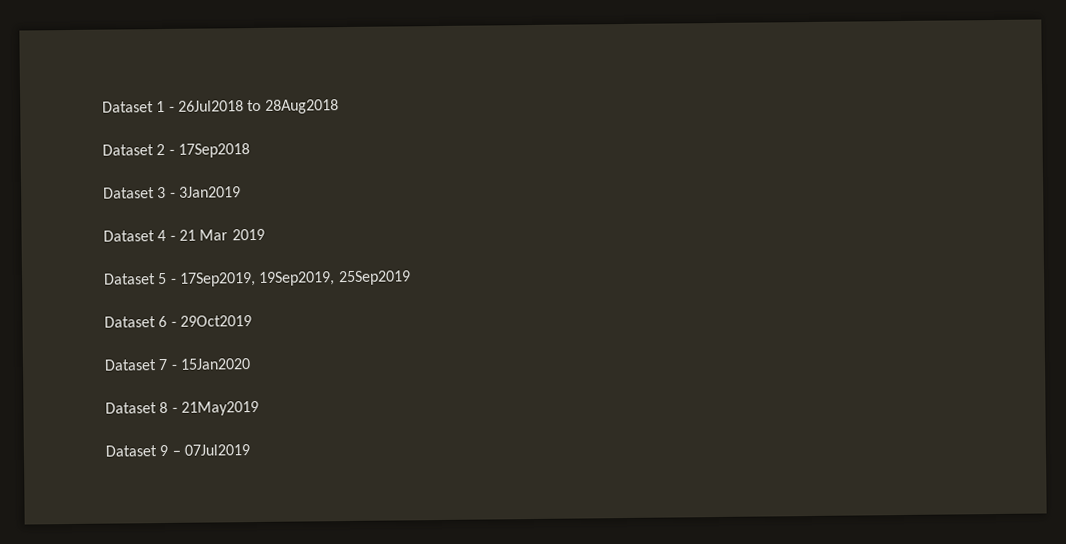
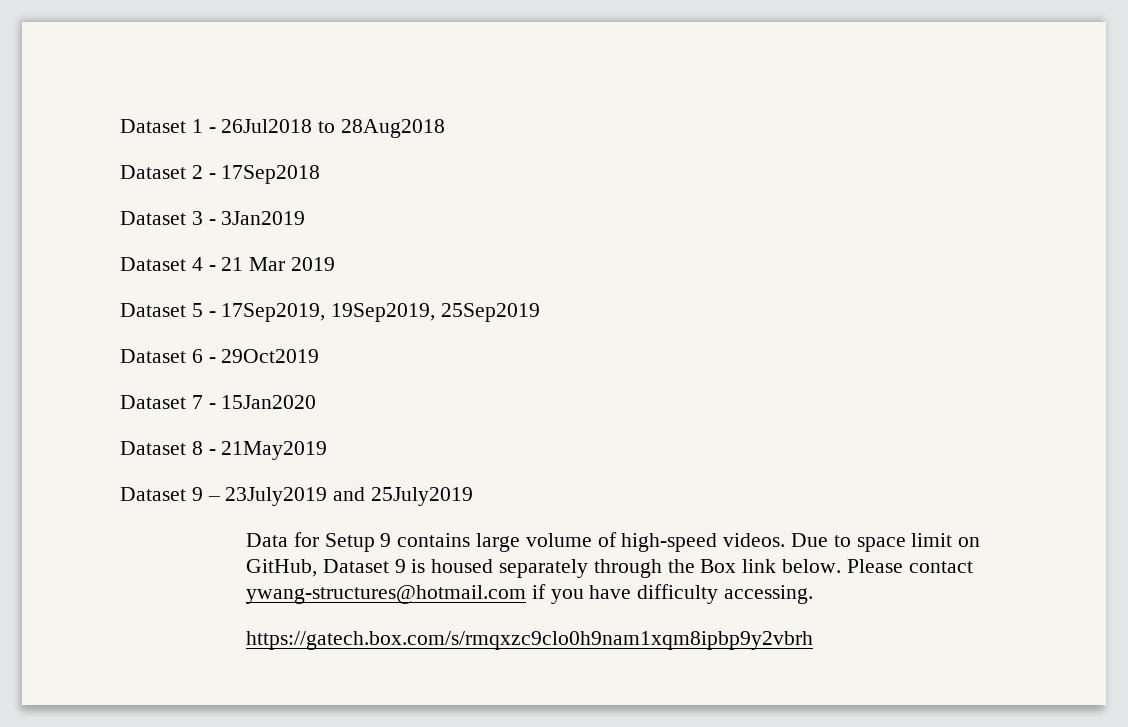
[183,444,250,456] 07Jul2019 -> [225,487,474,506] [245,532,981,552] [245,559,973,578] [245,584,813,604] [245,631,813,650] 23July2019 and 25July2019 // Data for Setup 9 contains large volume of high-speed videos. Due to space limit on GitHub, Dataset 9 is housed separately through the Box link below. Please contact ywang-structures@hotmail.com if you have difficulty accessing. // https://gatech.box.com/s/rmqxzc9clo0h9nam1xqm8ipbp9y2vbrh

